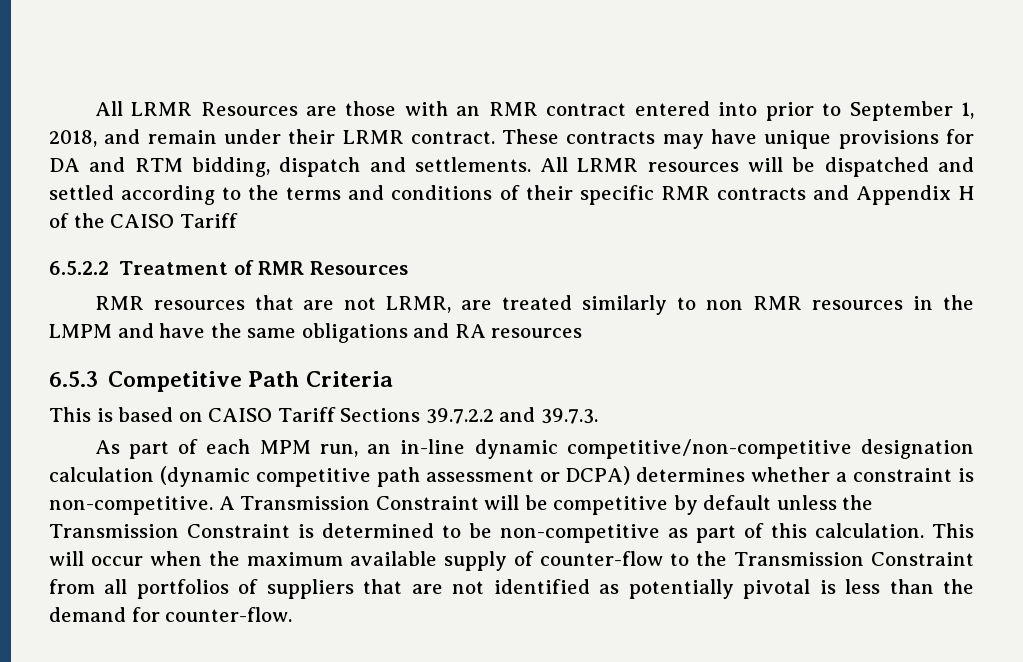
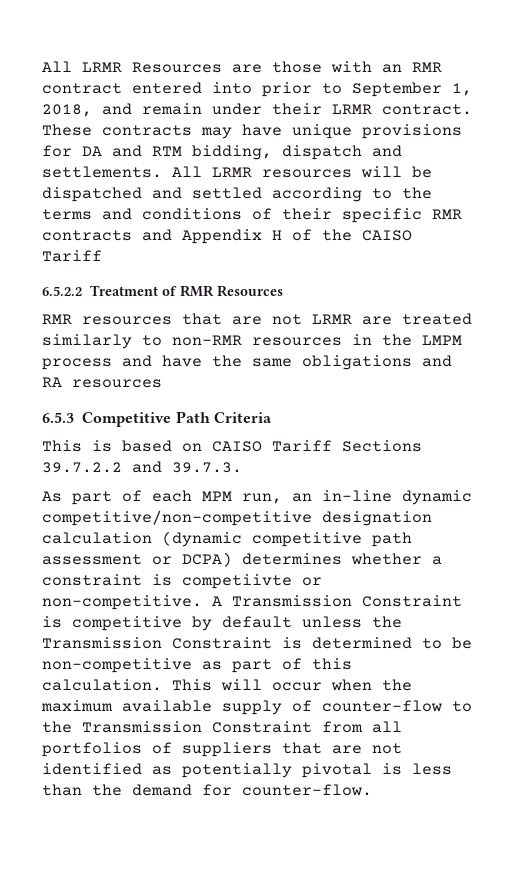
[386,296,452,313] LRMR, -> [312,314,352,324] LRMR
[706,296,803,310] non RMR -> [172,335,242,346] non-RMR
(112, 331) none -> [42,358,112,370] process
(975, 475) none -> [182,574,322,589] competiivte or
[484,495,548,510] will be -> [42,616,62,628] is

